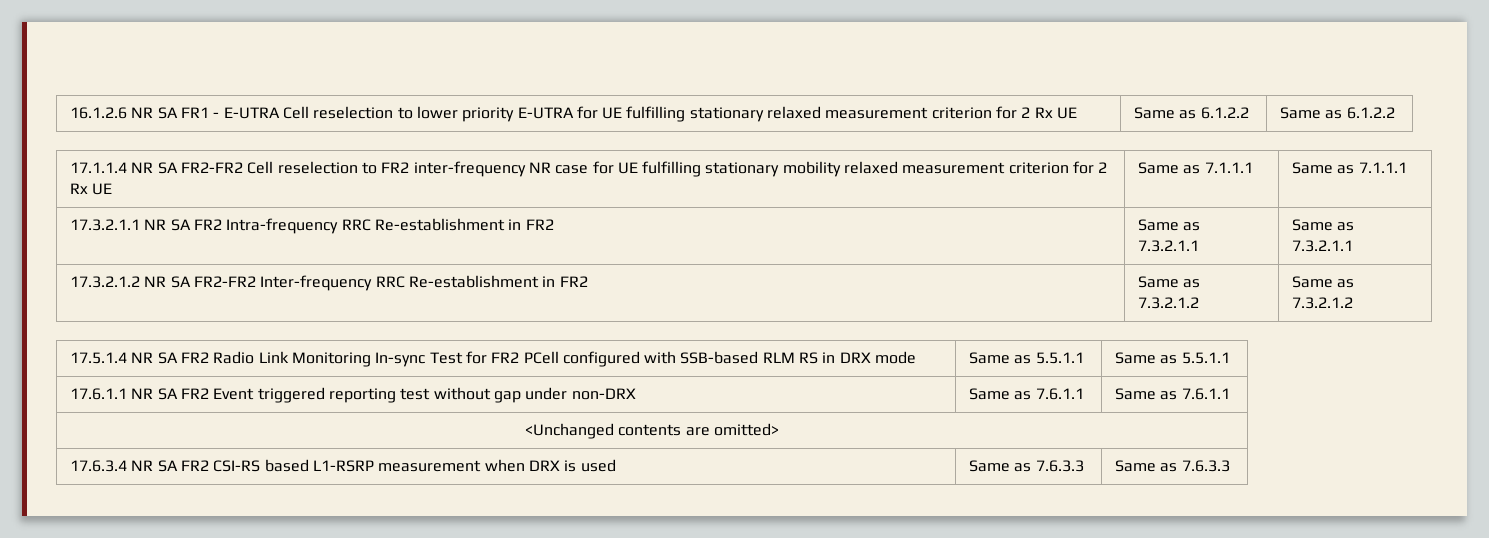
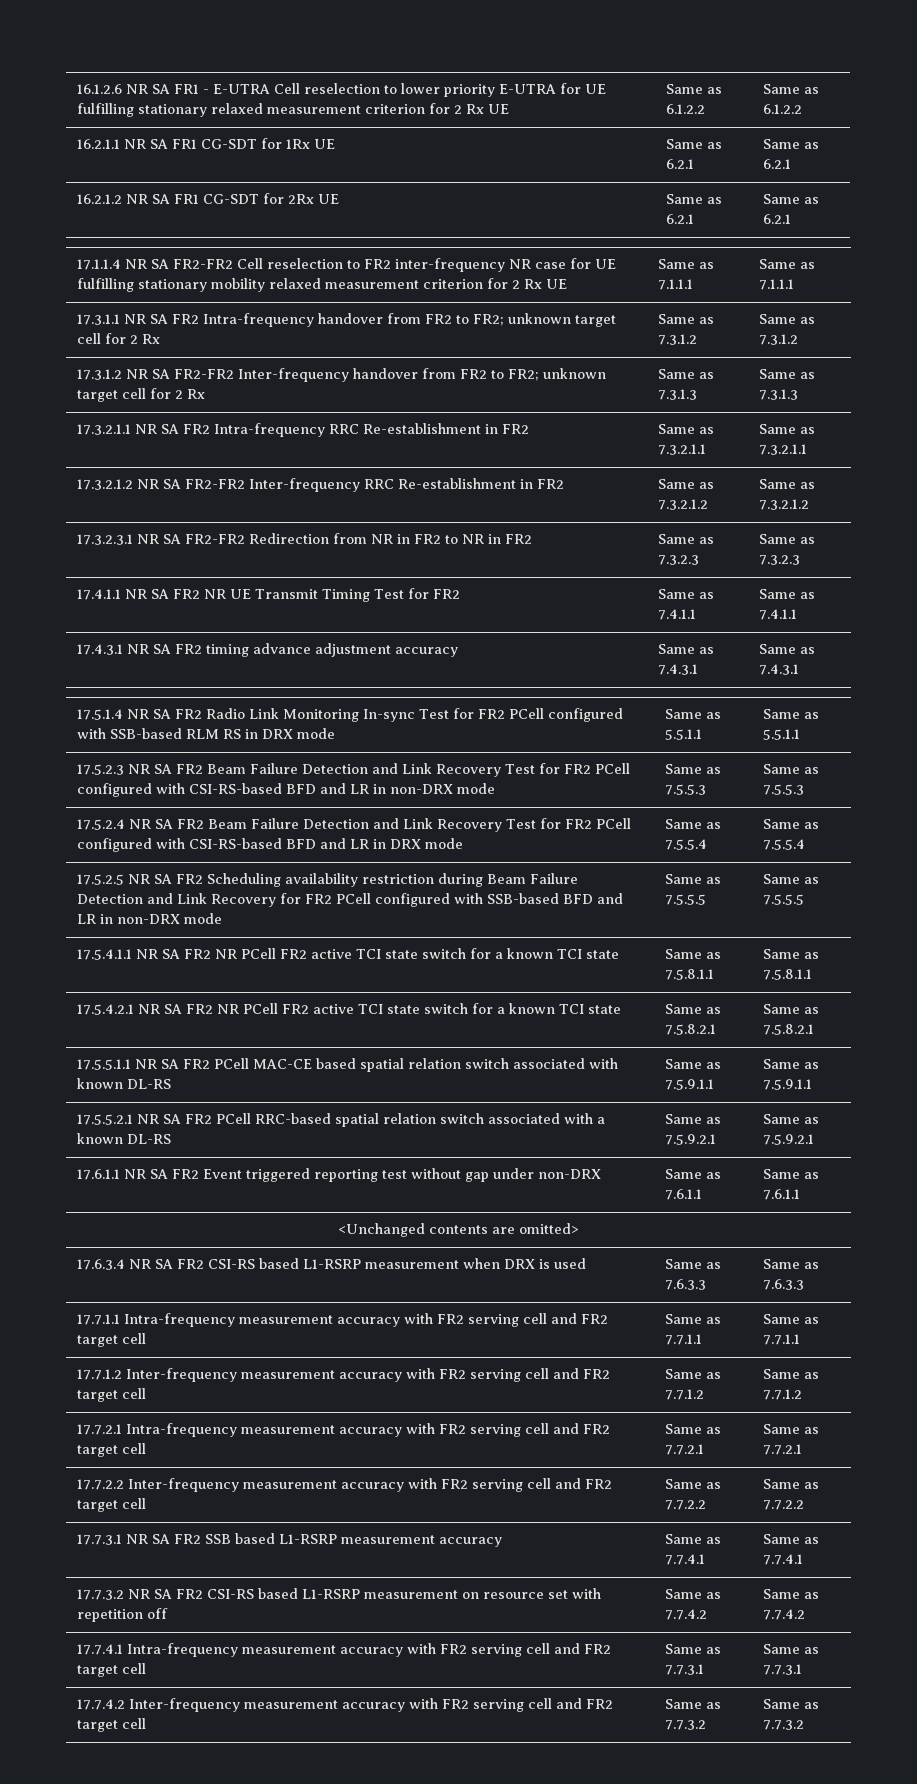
(1395, 113) none -> [77,138,336,149] [666,139,723,149] [666,159,695,169] [763,139,820,149] [763,159,792,169] [77,193,340,204] [666,194,723,204] [666,214,695,224] [763,194,820,204] [763,214,792,224] // 16.2.1.1 NR SA FR1 CG-SDT for 1Rx UE | Same as 6.2.1 | Same as 6.2.1 // 16.2.1.2 NR SA FR1 CG-SDT for 2Rx UE | Same as 6.2.1 | Same as 6.2.1
(1407, 167) none -> [77,313,617,327] [77,333,161,344] [658,314,715,324] [658,334,698,345] [759,314,816,324] [759,334,799,345] [77,368,607,382] [77,388,206,402] [658,369,715,379] [658,389,698,400] [759,369,816,379] [759,389,799,400] // 17.3.1.1 NR SA FR2 Intra-frequency handover from FR2 to FR2; unknown target cell for 2 Rx | Same as 7.3.1.2 | Same as 7.3.1.2 // 17.3.1.2 NR SA FR2-FR2 Inter-frequency handover from FR2 to FR2; unknown target cell for 2 Rx | Same as 7.3.1.3 | Same as 7.3.1.3
(1353, 303) none -> [77,533,533,545] [658,534,715,544] [658,555,700,565] [759,534,816,544] [759,555,801,565] [77,588,461,602] [658,589,715,599] [658,609,697,620] [759,589,816,599] [759,609,798,620] [77,643,459,657] [658,644,715,654] [658,664,699,675] [759,644,816,654] [759,664,800,675] // 17.3.2.3.1 NR SA FR2-FR2 Redirection from NR in FR2 to NR in FR2 | Same as 7.3.2.3 | Same as 7.3.2.3 // 17.4.1.1 NR SA FR2 NR UE Transmit Timing Test for FR2 | Same as 7.4.1.1 | Same as 7.4.1.1 // 17.4.3.1 NR SA FR2 timing advance adjustment accuracy | Same as 7.4.3.1 | Same as 7.4.3.1
(1230, 358) none -> [77,763,631,777] [77,783,496,797] [665,764,722,774] [665,784,707,795] [763,764,820,774] [763,784,805,795] [77,818,632,832] [77,838,464,852] [665,819,722,829] [665,839,708,850] [763,819,820,829] [763,839,806,850] [77,873,579,887] [77,893,624,907] [77,913,223,924] [665,874,722,884] [665,894,707,905] [763,874,820,884] [763,894,805,905] [77,948,620,960] [665,949,722,959] [665,969,715,980] [763,949,820,959] [763,969,813,980] [77,1003,622,1015] [665,1004,722,1014] [665,1024,717,1035] [763,1004,820,1014] [763,1024,815,1035] [77,1058,619,1072] [77,1078,172,1089] [665,1059,722,1069] [665,1079,715,1090] [763,1059,820,1069] [763,1079,813,1090] [77,1113,606,1127] [77,1133,172,1144] [665,1114,722,1124] [665,1134,717,1145] [763,1114,820,1124] [763,1134,815,1145] // 17.5.2.3 NR SA FR2 Beam Failure Detection and Link Recovery Test for FR2 PCell configured with CSI-RS-based BFD and LR in non-DRX mode | Same as 7.5.5.3 | Same as 7.5.5.3 // 17.5.2.4 NR SA FR2 Beam Failure Detection and Link Recovery Test for FR2 PCell configured with CSI-RS-based BFD and LR in DRX mode | Same as 7.5.5.4 | Same as 7.5.5.4 // 17.5.2.5 NR SA FR2 Scheduling availability restriction during Beam Failure Detection and Link Recovery for FR2 PCell configured with SSB-based BFD and LR in non-DRX mode | Same as 7.5.5.5 | Same as 7.5.5.5 // 17.5.4.1.1 NR SA FR2 NR PCell FR2 active TCI state switch for a known TCI state | Same as 7.5.8.1.1 | Same as 7.5.8.1.1 // 17.5.4.2.1 NR SA FR2 NR PCell FR2 active TCI state switch for a known TCI state | Same as 7.5.8.2.1 | Same as 7.5.8.2.1 // 17.5.5.1.1 NR SA FR2 PCell MAC-CE based spatial relation switch associated with known DL-RS | Same as 7.5.9.1.1 | Same as 7.5.9.1.1 // 17.5.5.2.1 NR SA FR2 PCell RRC-based spatial relation switch associated with a known DL-RS | Same as 7.5.9.2.1 | Same as 7.5.9.2.1
(1230, 466) none -> [77,1313,609,1327] [77,1333,147,1347] [665,1314,722,1324] [665,1334,703,1345] [763,1314,820,1324] [763,1334,801,1345] [77,1368,611,1382] [77,1388,147,1402] [665,1369,722,1379] [665,1389,705,1400] [763,1369,820,1379] [763,1389,803,1400] [77,1423,611,1437] [77,1443,147,1457] [665,1424,722,1434] [665,1444,705,1455] [763,1424,820,1434] [763,1444,803,1455] [77,1478,613,1492] [77,1498,147,1512] [665,1479,722,1489] [665,1500,707,1510] [763,1479,820,1489] [763,1500,805,1510] [77,1533,503,1547] [665,1534,722,1544] [665,1554,706,1565] [763,1534,820,1544] [763,1554,804,1565] [77,1588,602,1600] [77,1608,169,1622] [665,1589,722,1599] [665,1609,708,1620] [763,1589,820,1599] [763,1609,806,1620] [77,1643,612,1657] [77,1663,147,1677] [665,1644,722,1654] [665,1664,705,1675] [763,1644,820,1654] [763,1664,803,1675] [77,1698,614,1712] [77,1718,147,1732] [665,1699,722,1709] [665,1720,707,1730] [763,1699,820,1709] [763,1720,805,1730] // 17.7.1.1 Intra-frequency measurement accuracy with FR2 serving cell and FR2 target cell | Same as 7.7.1.1 | Same as 7.7.1.1 // 17.7.1.2 Inter-frequency measurement accuracy with FR2 serving cell and FR2 target cell | Same as 7.7.1.2 | Same as 7.7.1.2 // 17.7.2.1 Intra-frequency measurement accuracy with FR2 serving cell and FR2 target cell | Same as 7.7.2.1 | Same as 7.7.2.1 // 17.7.2.2 Inter-frequency measurement accuracy with FR2 serving cell and FR2 target cell | Same as 7.7.2.2 | Same as 7.7.2.2 // 17.7.3.1 NR SA FR2 SSB based L1-RSRP measurement accuracy | Same as 7.7.4.1 | Same as 7.7.4.1 // 17.7.3.2 NR SA FR2 CSI-RS based L1-RSRP measurement on resource set with repetition off | Same as 7.7.4.2 | Same as 7.7.4.2 // 17.7.4.1 Intra-frequency measurement accuracy with FR2 serving cell and FR2 target cell | Same as 7.7.3.1 | Same as 7.7.3.1 // 17.7.4.2 Inter-frequency measurement accuracy with FR2 serving cell and FR2 target cell | Same as 7.7.3.2 | Same as 7.7.3.2

